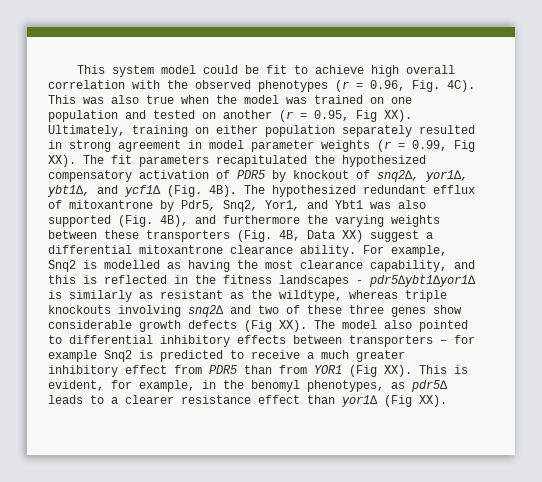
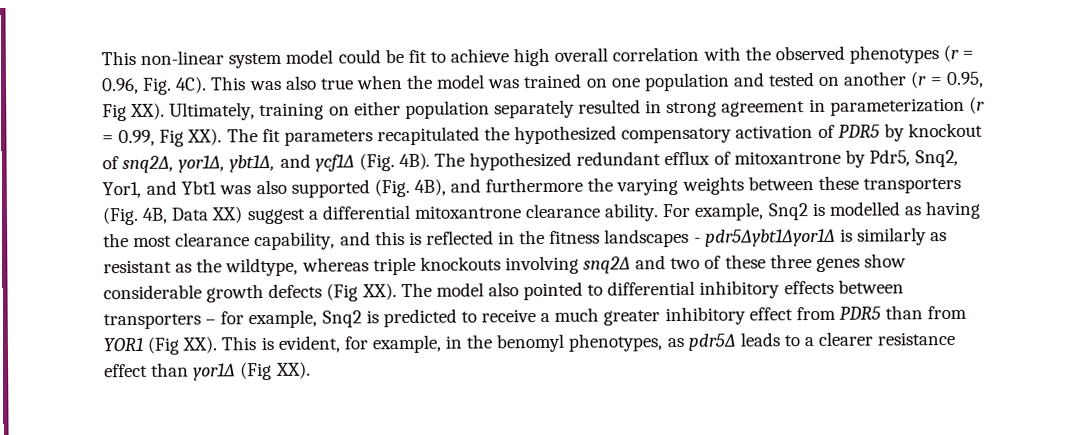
[76,65,105,74] This -> [101,50,225,66] This non-linear
[209,140,370,152] model parameter weights -> [829,97,965,116] parameterization
[48,350,97,362] example -> [248,309,318,329] example,

